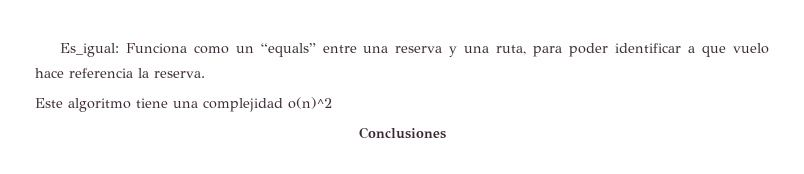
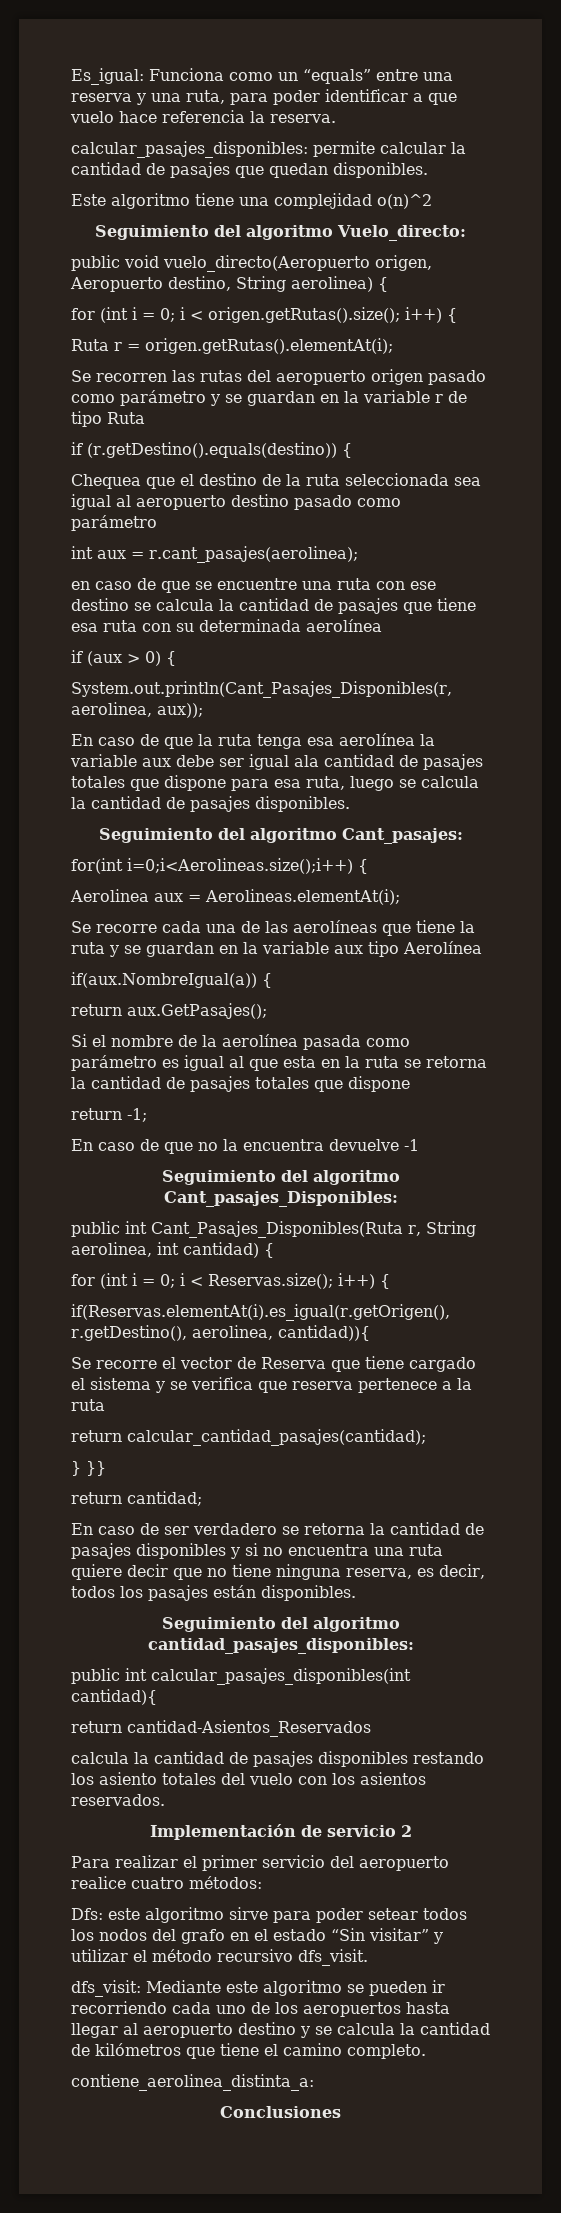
(205, 74) none -> [71,141,466,158] [71,162,428,178] // calcular_pasajes_disponibles: permite calcular la cantidad de pasajes que quedan disponibles.
(332, 103) none -> [95,225,467,241] [71,255,432,272] [70,276,388,292] [71,307,457,323] [71,338,393,354] [71,369,486,385] [71,390,467,406] [71,411,145,427] [71,442,352,458] [71,473,481,489] [71,494,401,510] [71,515,157,531] [71,546,358,563] [71,578,436,593] [71,598,476,614] [71,619,382,632] [71,650,176,666] [71,681,452,698] [71,702,203,718] [71,733,435,749] [70,754,483,770] [71,775,479,791] [71,796,350,812] [98,828,463,844] [71,858,368,874] [70,889,400,905] [71,920,475,936] [71,941,482,957] [71,972,272,988] [71,1003,267,1019] [71,1034,410,1050] [71,1055,487,1071] [71,1076,410,1092] [71,1108,147,1122] [71,1139,419,1154] [161,1170,400,1185] [163,1191,398,1207] [71,1221,476,1238] [71,1242,274,1258] [71,1273,390,1289] [71,1304,450,1321] [71,1325,370,1341] [71,1356,476,1372] [71,1377,472,1393] [71,1399,105,1411] [71,1429,426,1446] [71,1461,106,1476] [71,1491,202,1506] [71,1522,484,1535] [71,1543,443,1559] [71,1564,485,1580] [71,1585,356,1601] [161,1617,400,1632] [147,1638,414,1654] [71,1668,411,1685] [71,1689,157,1705] [71,1720,371,1737] [71,1751,484,1767] [71,1772,426,1785] [71,1794,165,1806] [149,1824,412,1840] [71,1855,449,1871] [71,1876,262,1889] [71,1907,467,1923] [71,1928,443,1944] [71,1949,368,1966] [71,1980,445,1997] [71,2001,450,2017] [71,2022,490,2038] [71,2043,426,2059] [71,2074,314,2091] // Seguimiento del algoritmo Vuelo_directo: // public void vuelo_directo(Aeropuerto origen, Aeropuerto destino, String aerolinea) { // for (int i = 0; i < origen.getRutas().size(); i++) { // Ruta r = origen.getRutas().elementAt(i); // Se recorren las rutas del aeropuerto origen pasado como parámetro y se guardan en la variable r de tipo Ruta // if (r.getDestino().equals(destino)) { // Chequea que el destino de la ruta seleccionada sea igual al aeropuerto destino pasado como parámetro // int aux = r.cant_pasajes(aerolinea); // en caso de que se encuentre una ruta con ese destino se calcula la cantidad de pasajes que tiene esa ruta con su determinada aerolínea // if (aux > 0) { // System.out.println(Cant_Pasajes_Disponibles(r, aerolinea, aux)); // En caso de que la ruta tenga esa aerolínea la variable aux debe ser igual ala cantidad de pasajes totales que dispone para esa ruta, luego se calcula la cantidad de pasajes disponibles. // Seguimiento del algoritmo Cant_pasajes: // for(int i=0;i<Aerolineas.size();i++) { // Aerolinea aux = Aerolineas.elementAt(i); // Se recorre cada una de las aerolíneas que tiene la ruta y se guardan en la variable aux tipo Aerolínea // if(aux.NombreIgual(a)) { // return aux.GetPasajes(); // Si el nombre de la aerolínea pasada como parámetro es igual al que esta en la ruta se retorna la cantidad de pasajes totales que dispone // return -1; // En caso de que no la encuentra devuelve -1 // Seguimiento del algoritmo Cant_pasajes_Disponibles: // public int Cant_Pasajes_Disponibles(Ruta r, String aerolinea, int cantidad) { // for (int i = 0; i < Reservas.size(); i++) { // if(Reservas.elementAt(i).es_igual(r.getOrigen(), r.getDestino(), aerolinea, cantidad)){ // Se recorre el vector de Reserva que tiene cargado el sistema y se verifica que reserva pertenece a la ruta // return calcular_cantidad_pasajes(cantidad); // } }} // return cantidad; // En caso de ser verdadero se retorna la cantidad de pasajes disponibles y si no encuentra una ruta quiere decir que no tiene ninguna reserva, es decir, todos los pasajes están disponibles. // Seguimiento del algoritmo cantidad_pasajes_disponibles: // public int calcular_pasajes_disponibles(int cantidad){ // return cantidad-Asientos_Reservados // calcula la cantidad de pasajes disponibles restando los asiento totales del vuelo con los asientos reservados. // Implementación de servicio 2 // Para realizar el primer servicio del aeropuerto realice cuatro métodos: // Dfs: este algoritmo sirve para poder setear todos los nodos del grafo en el estado “Sin visitar” y utilizar el método recursivo dfs_visit. // dfs_visit: Mediante este algoritmo se pueden ir recorriendo cada uno de los aeropuertos hasta llegar al aeropuerto destino y se calcula la cantidad de kilómetros que tiene el camino completo. // contiene_aerolinea_distinta_a:

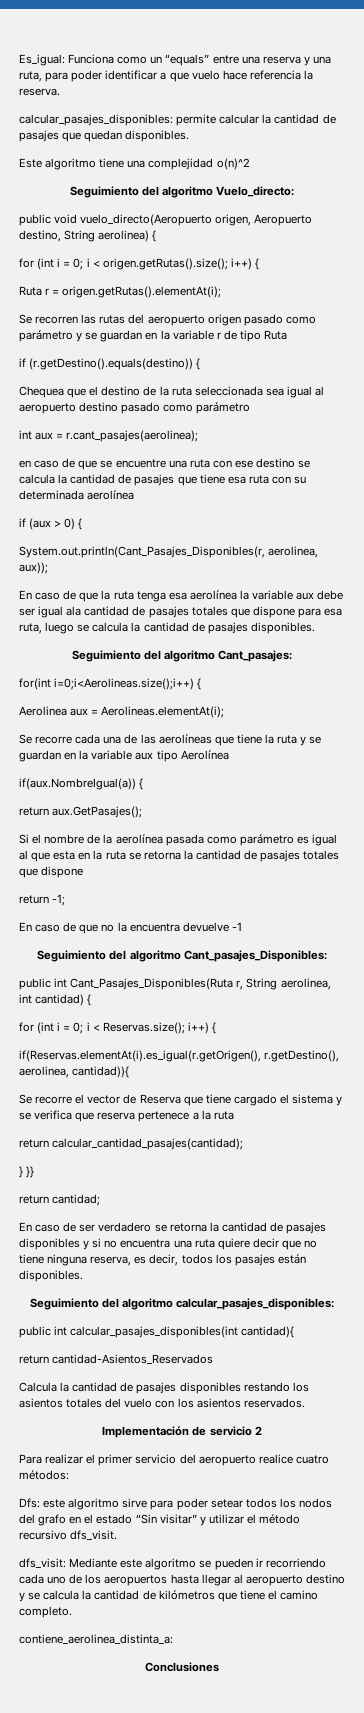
[147,1638,414,1654] cantidad_pasajes_disponibles: -> [176,1298,335,1310] calcular_pasajes_disponibles:
[71,1752,129,1764] calcula -> [19,1382,57,1392] Calcula
[99,1772,157,1785] asiento -> [19,1398,63,1408] asientos

